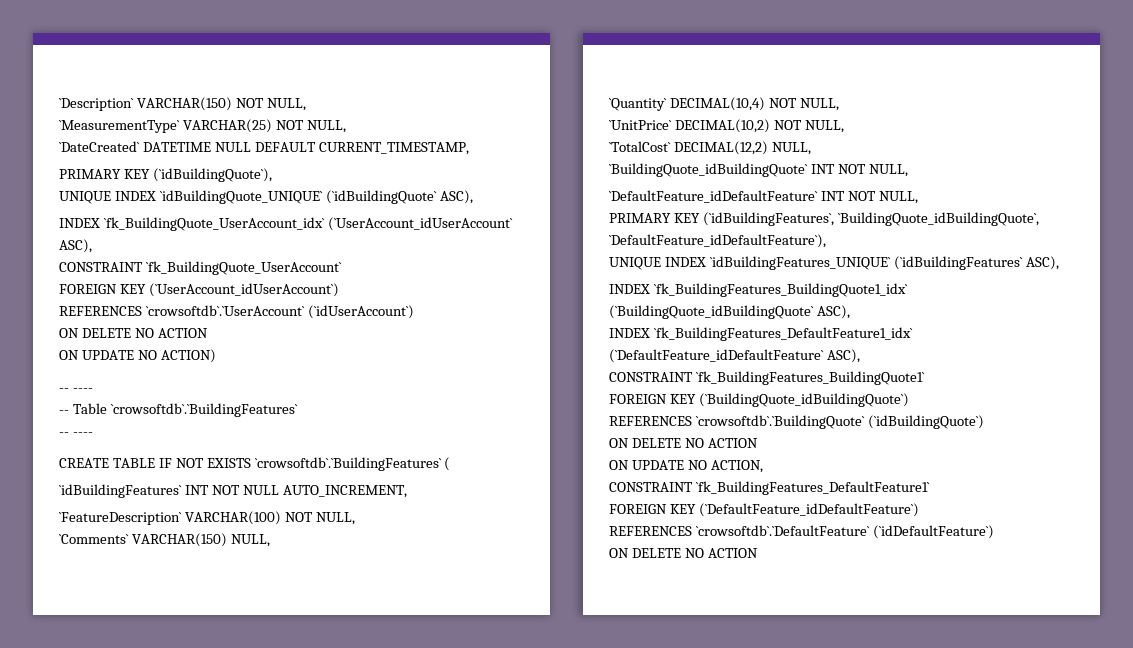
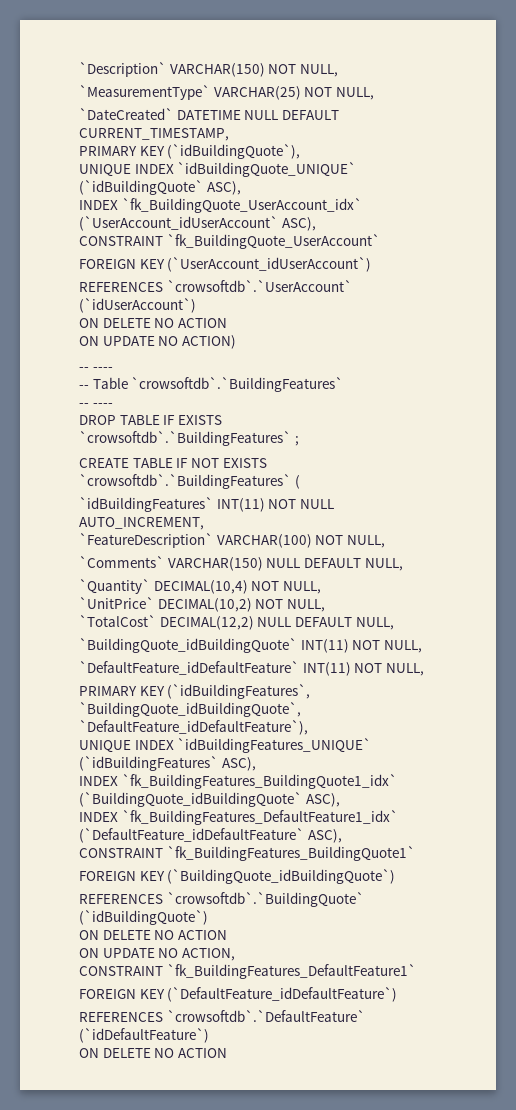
(93, 434) none -> [79,415,222,425] [79,431,299,446] // DROP TABLE IF EXISTS `crowsoftdb`.`BuildingFeatures` ;
[184,485,209,495] INT -> [216,498,265,512] INT(11)
(227, 540) none -> [266,558,361,568] NULL DEFAULT
(768, 148) none -> [257,617,352,627] NULL DEFAULT
[810,164,835,174] INT -> [300,639,349,653] INT(11)
[820,191,845,201] INT -> [302,662,351,676] INT(11)

